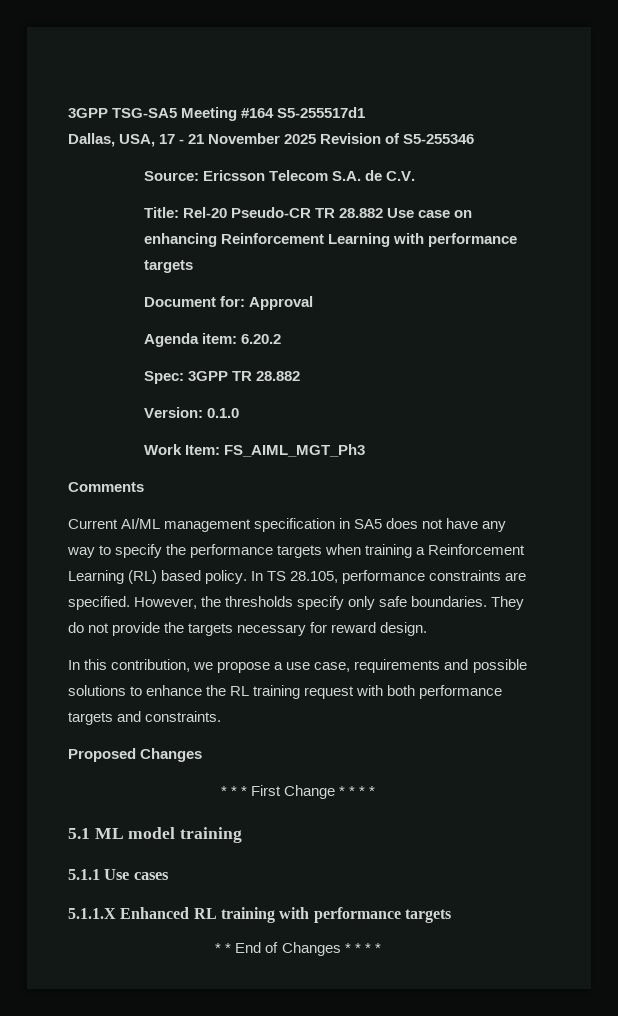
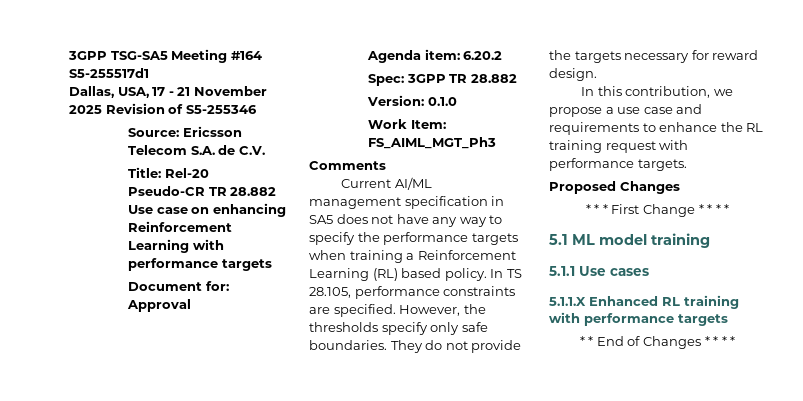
[314,659,527,673] [68,685,126,696] case, requirements and possible solutions -> [643,104,703,114] [549,122,639,135] case and requirements
[387,685,503,699] [68,711,222,725] both performance targets and constraints. -> [549,158,687,171] performance targets.

